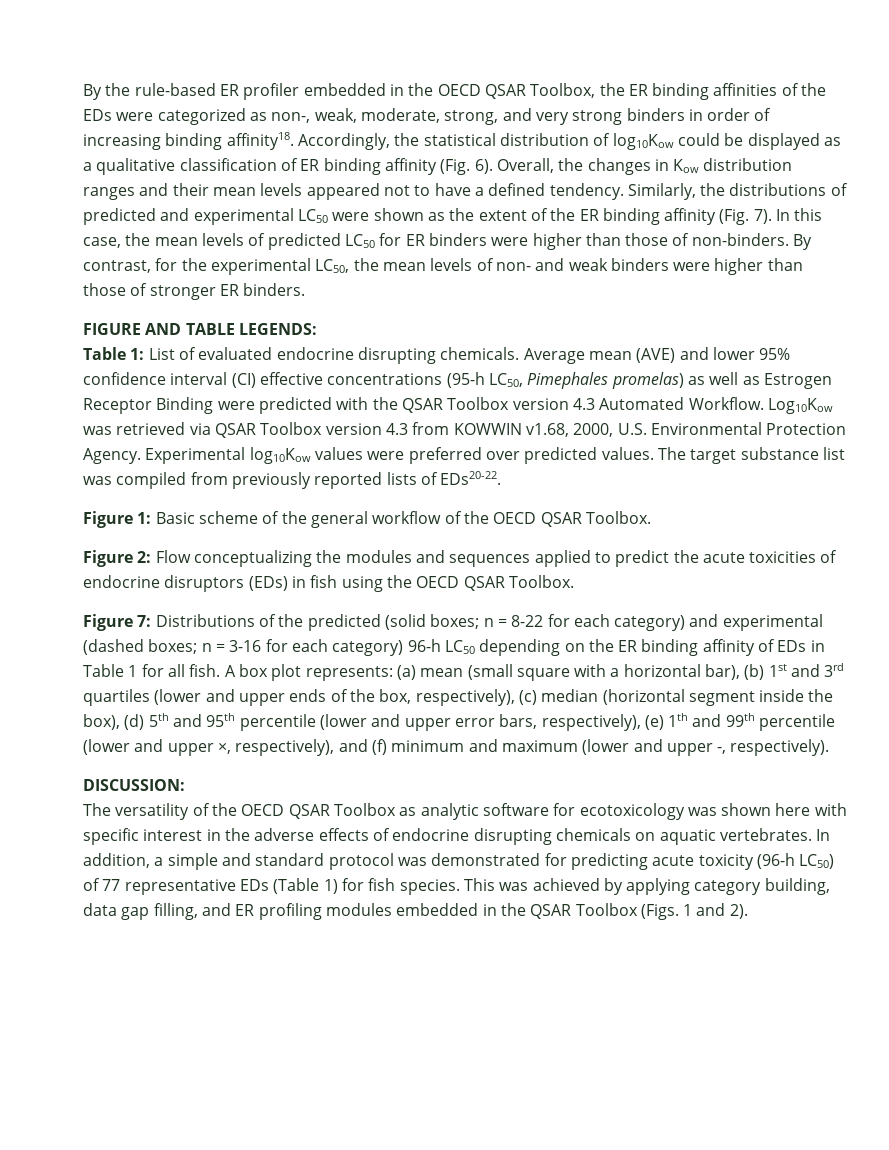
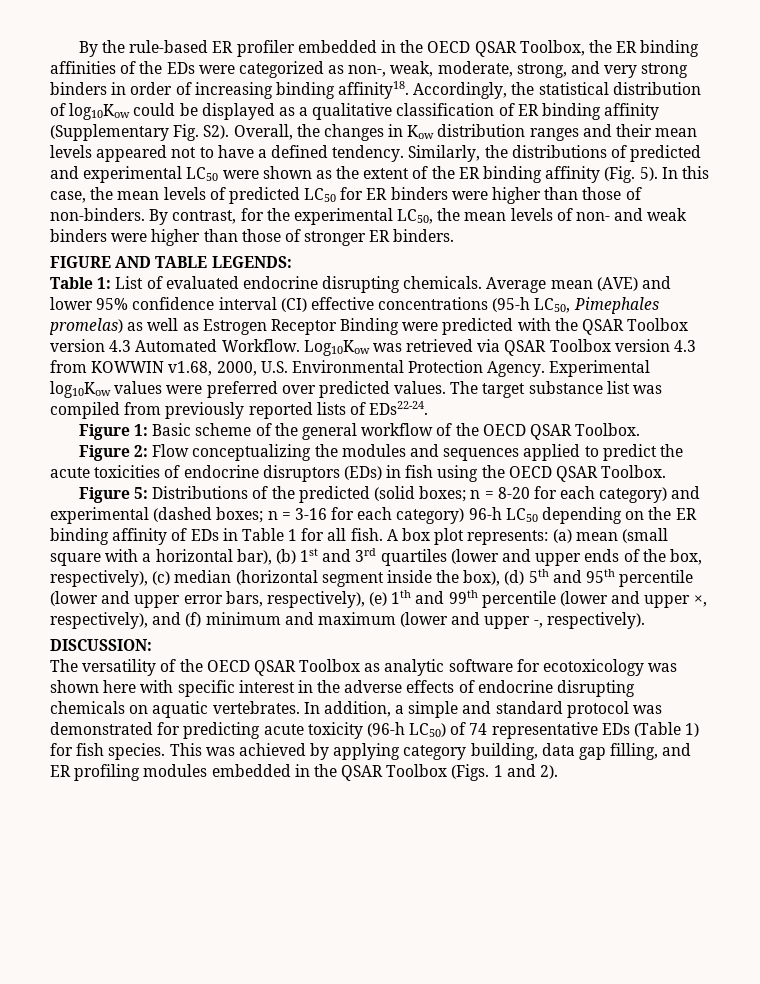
[440,159,493,175] (Fig. 6). -> [50,124,230,141] (Supplementary Fig. S2).
[753,209,772,224] 7). -> [639,167,658,181] 5).
[440,471,502,485] EDs20-22. -> [369,401,429,415] EDs22-24.
[137,615,152,627] 7: -> [134,487,149,499] 5:
[511,615,544,627] 8-22 -> [497,487,530,499] 8-20
[102,879,121,891] 77 -> [469,723,488,735] 74

